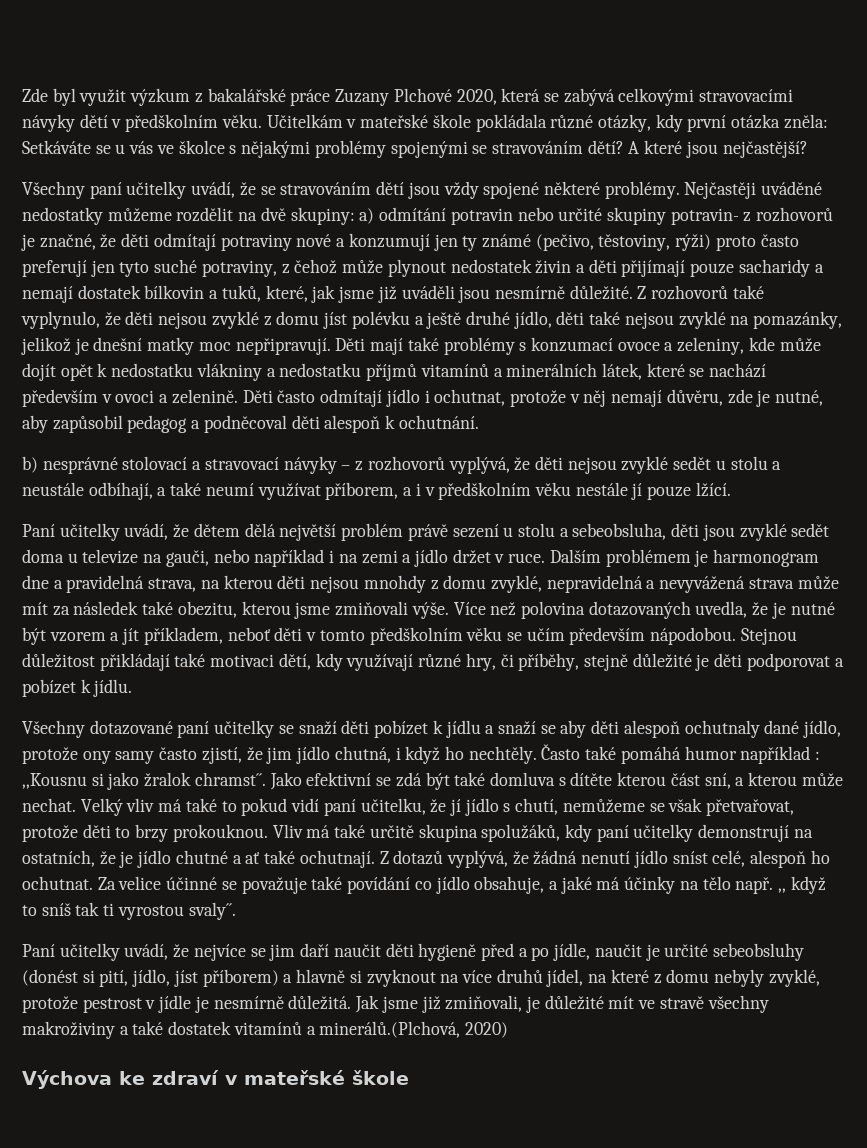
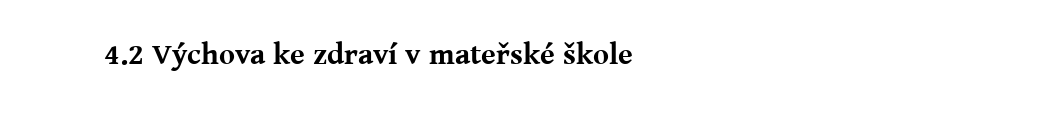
[22,88,794,106] [22,114,828,132] [22,140,808,158] [22,181,823,199] [22,207,834,225] [21,233,799,251] [22,259,824,277] [22,285,764,303] [21,311,843,329] [21,337,821,355] [22,363,767,381] [22,389,824,407] [22,415,479,433] [22,456,782,474] [22,482,731,500] [22,523,830,541] [22,549,820,567] [22,575,839,593] [22,601,835,619] [22,627,797,645] [22,653,844,671] [22,679,133,697] [22,720,842,738] [22,744,821,764] [22,772,843,790] [22,798,795,816] [22,824,813,842] [22,850,830,868] [22,876,826,894] [22,902,236,920] [22,943,805,961] [22,969,820,987] [22,995,769,1013] [22,1021,509,1039] Zde byl využit výzkum z bakalářské práce Zuzany Plchové 2020, která se zabývá celkovými stravovacími návyky dětí v předškolním věku. Učitelkám v mateřské škole pokládala různé otázky, kdy první otázka zněla: Setkáváte se u vás ve školce s nějakými problémy spojenými se stravováním dětí? A které jsou nejčastější? // Všechny paní učitelky uvádí, že se stravováním dětí jsou vždy spojené některé problémy. Nejčastěji uváděné nedostatky můžeme rozdělit na dvě skupiny: a) odmítání potravin nebo určité skupiny potravin- z rozhovorů je značné, že děti odmítají potraviny nové a konzumují jen ty známé (pečivo, těstoviny, rýži) proto často preferují jen tyto suché potraviny, z čehož může plynout nedostatek živin a děti přijímají pouze sacharidy a nemají dostatek bílkovin a tuků, které, jak jsme již uváděli jsou nesmírně důležité. Z rozhovorů také vyplynulo, že děti nejsou zvyklé z domu jíst polévku a ještě druhé jídlo, děti také nejsou zvyklé na pomazánky, jelikož je dnešní matky moc nepřipravují. Děti mají také problémy s konzumací ovoce a zeleniny, kde může dojít opět k nedostatku vlákniny a nedostatku příjmů vitamínů a minerálních látek, které se nachází především v ovoci a zelenině. Děti často odmítají jídlo i ochutnat, protože v něj nemají důvěru, zde je nutné, aby zapůsobil pedagog a podněcoval děti alespoň k ochutnání. // b) nesprávné stolovací a stravovací návyky – z rozhovorů vyplývá, že děti nejsou zvyklé sedět u stolu a neustále odbíhají, a také neumí využívat příborem, a i v předškolním věku nestále jí pouze lžící. // Paní učitelky uvádí, že dětem dělá největší problém právě sezení u stolu a sebeobsluha, děti jsou zvyklé sedět doma u televize na gauči, nebo například i na zemi a jídlo držet v ruce. Dalším problémem je harmonogram dne a pravidelná strava, na kterou děti nejsou mnohdy z domu zvyklé, nepravidelná a nevyvážená strava může mít za následek také obezitu, kterou jsme zmiňovali výše. Více než polovina dotazovaných uvedla, že je nutné být vzorem a jít příkladem, neboť děti v tomto předškolním věku se učím především nápodobou. Stejnou důležitost přikládají také motivaci dětí, kdy využívají různé hry, či příběhy, stejně důležité je děti podporovat a pobízet k jídlu. // Všechny dotazované paní učitelky se snaží děti pobízet k jídlu a snaží se aby děti alespoň ochutnaly dané jídlo, protože ony samy často zjistí, že jim jídlo chutná, i když ho nechtěly. Často také pomáhá humor například : ,,Kousnu si jako žralok chramst´´. Jako efektivní se zdá být také domluva s dítěte kterou část sní, a kterou může nechat. Velký vliv má také to pokud vidí paní učitelku, že jí jídlo s chutí, nemůžeme se však přetvařovat, protože děti to brzy prokouknou. Vliv má také určitě skupina spolužáků, kdy paní učitelky demonstrují na ostatních, že je jídlo chutné a ať také ochutnají. Z dotazů vyplývá, že žádná nenutí jídlo sníst celé, alespoň ho ochutnat. Za velice účinné se považuje také povídání co jídlo obsahuje, a jaké má účinky na tělo např. ,, když to sníš tak ti vyrostou svaly´´. // Paní učitelky uvádí, že nejvíce se jim daří naučit děti hygieně před a po jídle, naučit je určité sebeobsluhy (donést si pití, jídlo, jíst příborem) a hlavně si zvyknout na více druhů jídel, na které z domu nebyly zvyklé, protože pestrost v jídle je nesmírně důležitá. Jak jsme již zmiňovali, je důležité mít ve stravě všechny makroživiny a také dostatek vitamínů a minerálů.(Plchová, 2020) // -> [104,46,144,65] 4.2

